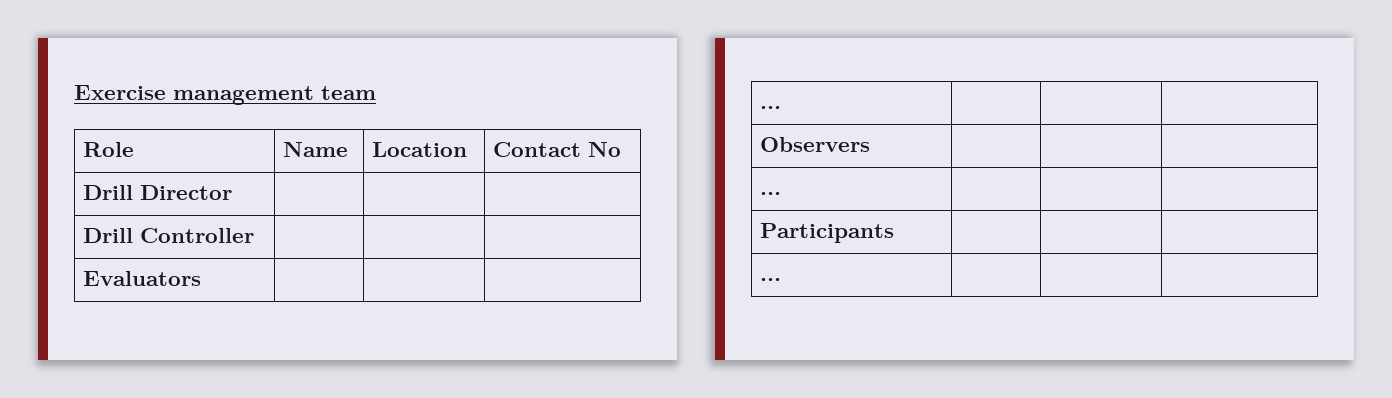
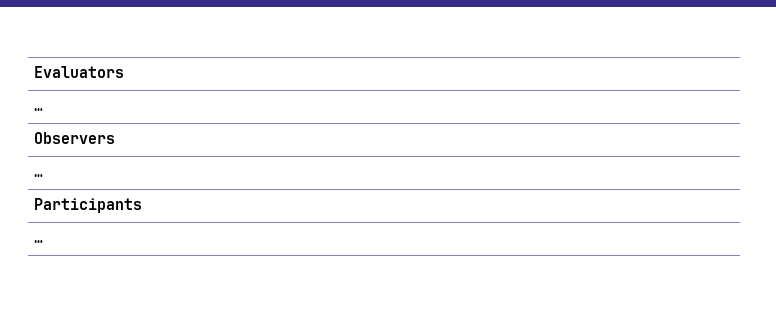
[74,85,376,105] [83,142,135,157] [283,142,349,157] [372,142,468,157] [493,142,622,157] [83,185,233,200] [83,228,255,243] Exercise management team // Role | Name | Location | Contact No // Drill Director | | | // Drill Controller | | | // -> (34, 72) none

